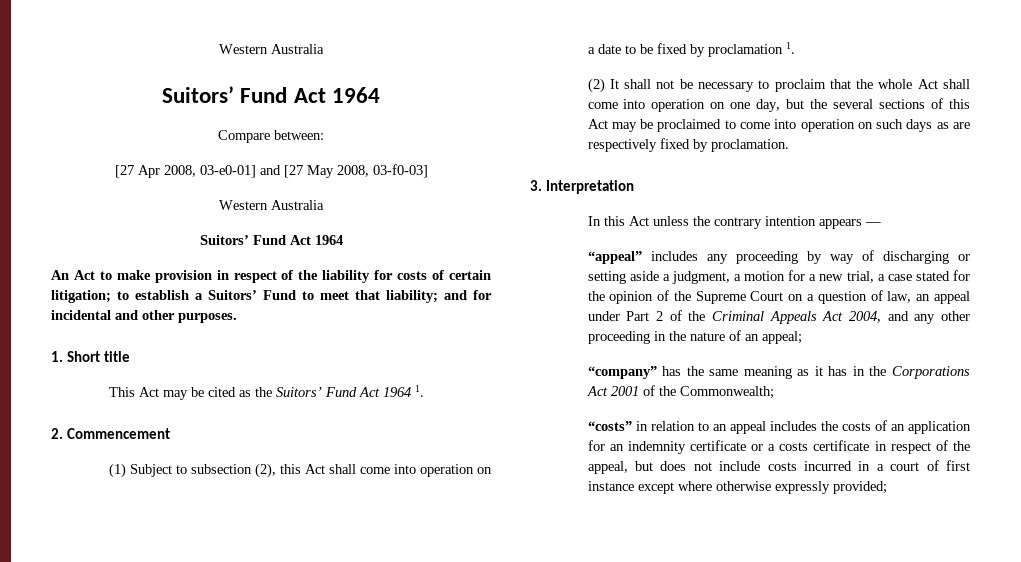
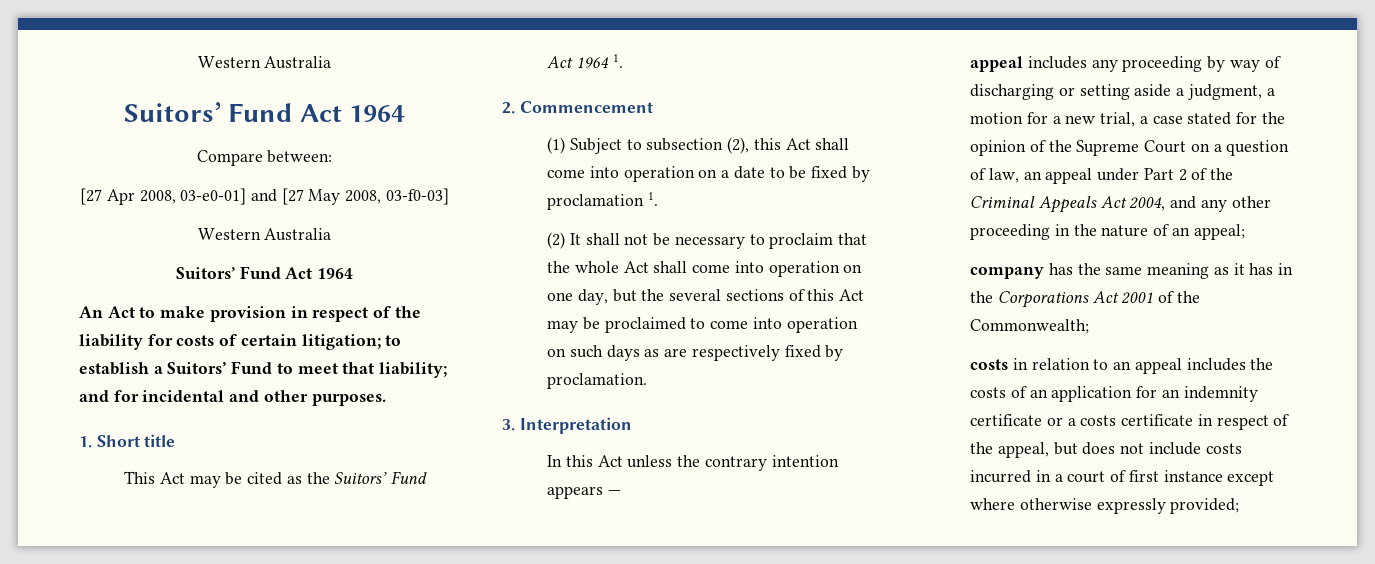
[587,251,642,264] “appeal” -> [970,56,1024,72] appeal
[587,366,657,379] “company” -> [970,267,1045,279] company
[587,421,632,431] “costs” -> [970,359,1009,370] costs

